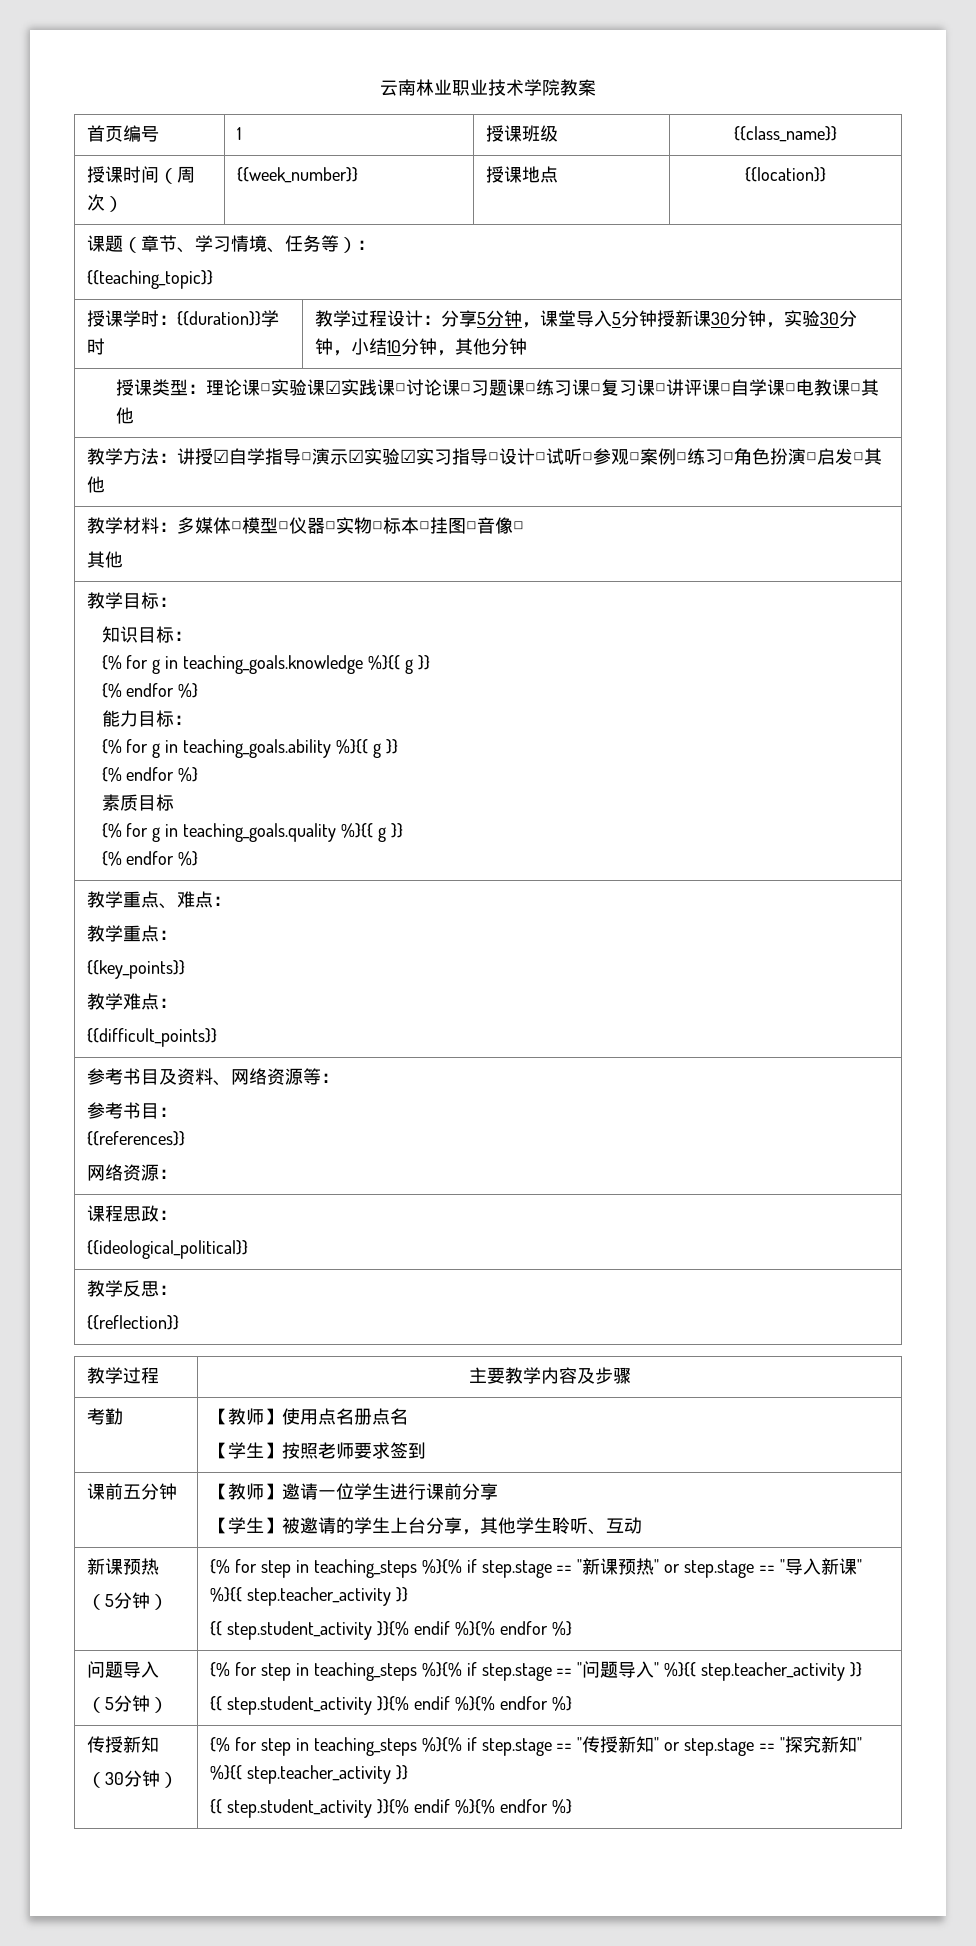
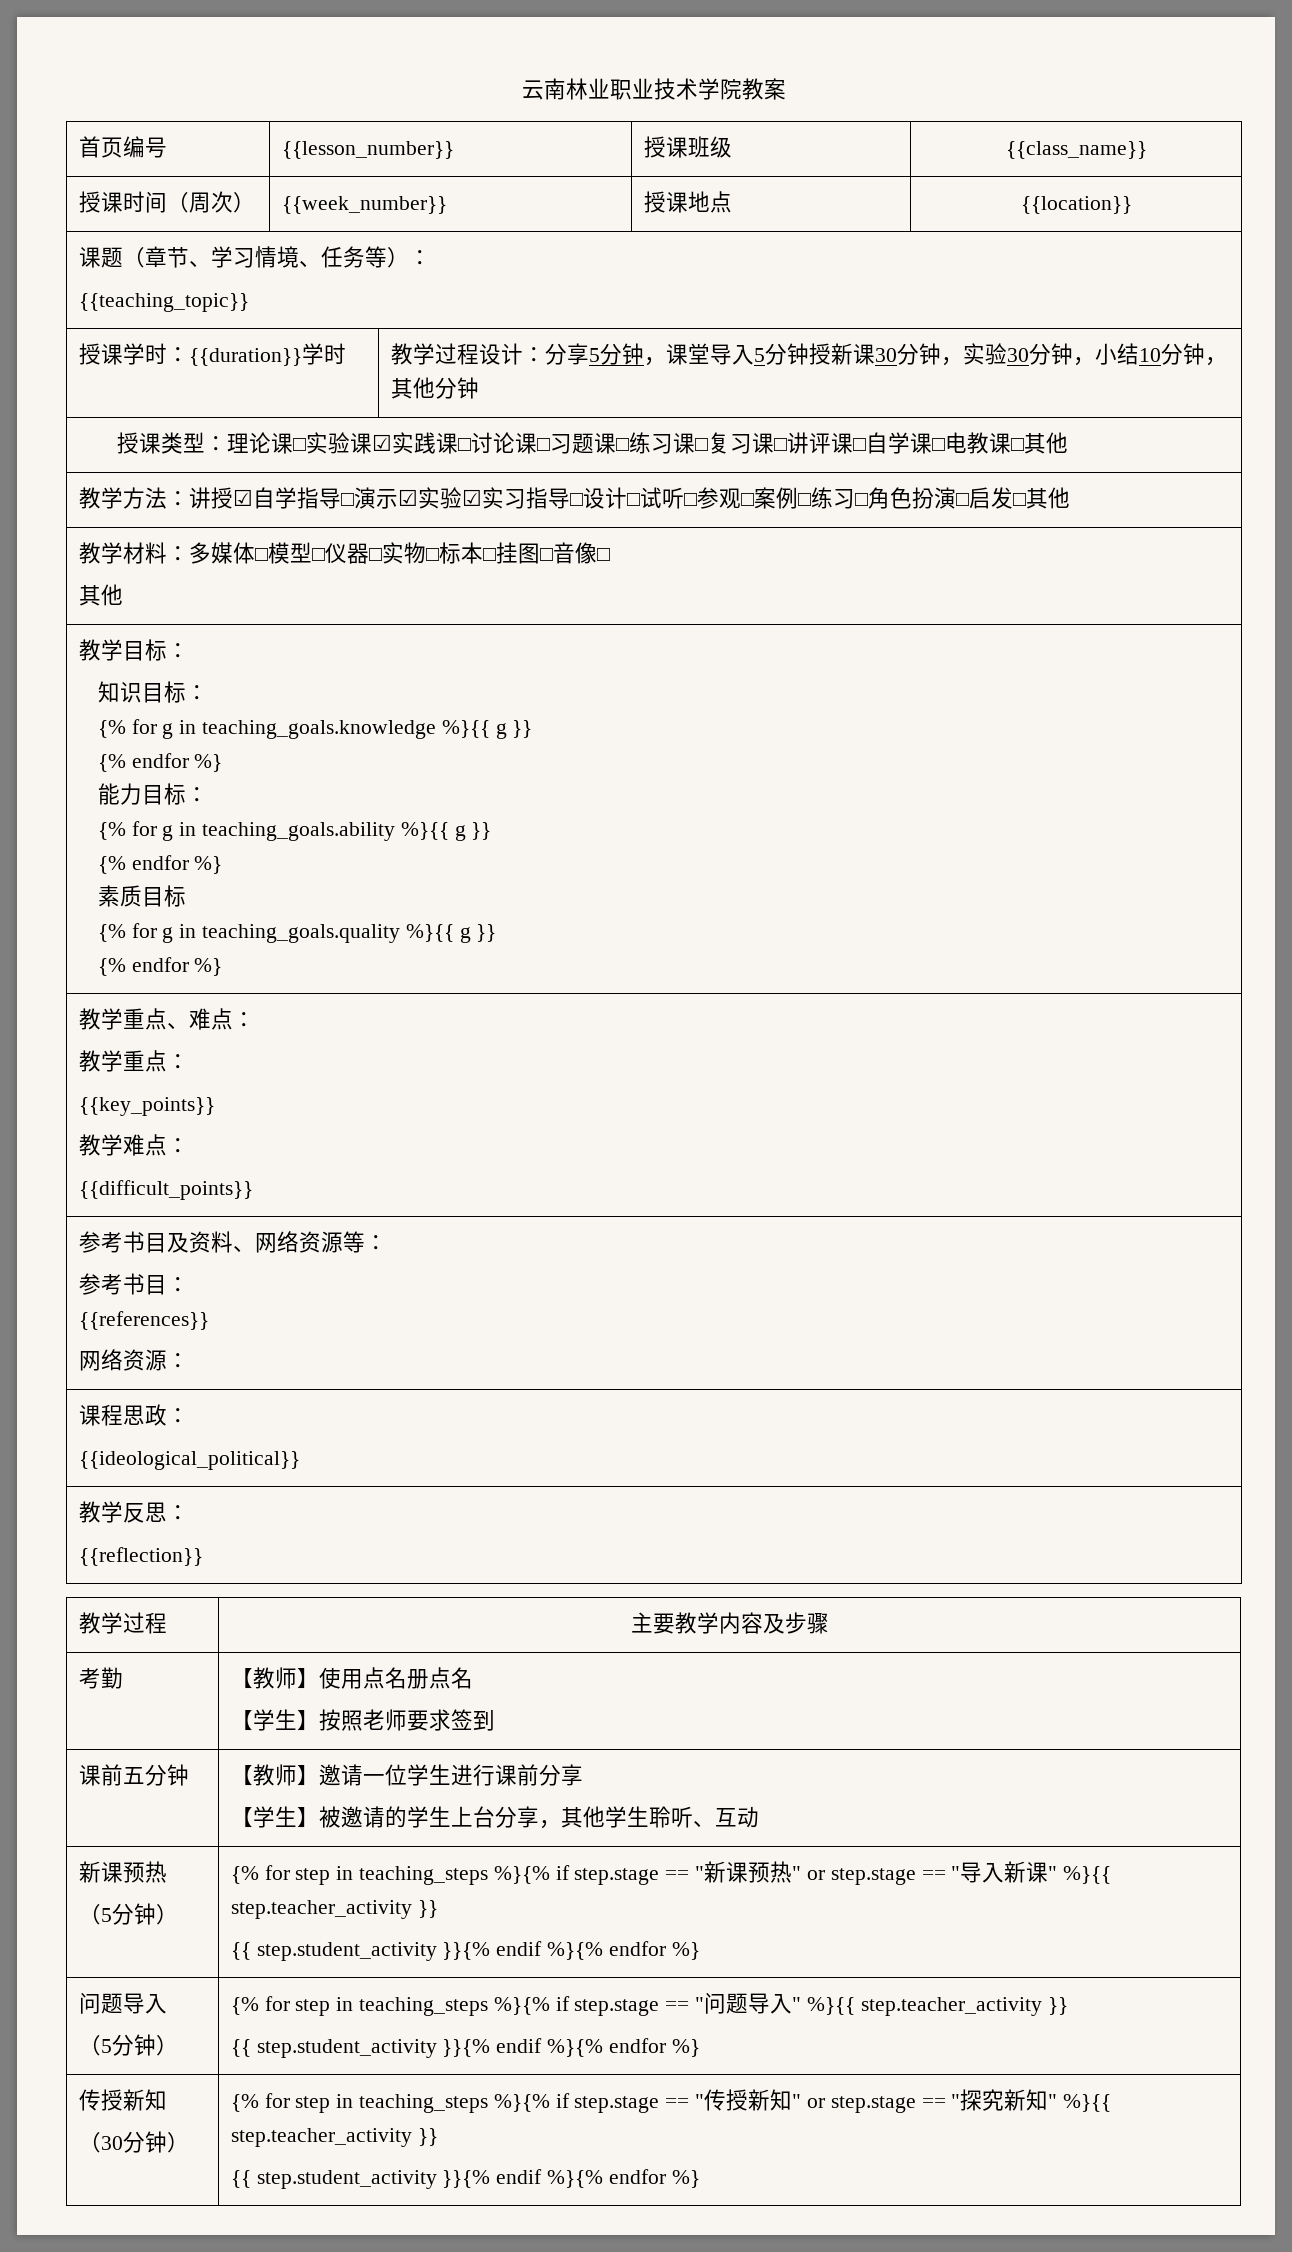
[237,127,242,140] 1 -> [281,141,454,159] {{lesson_number}}

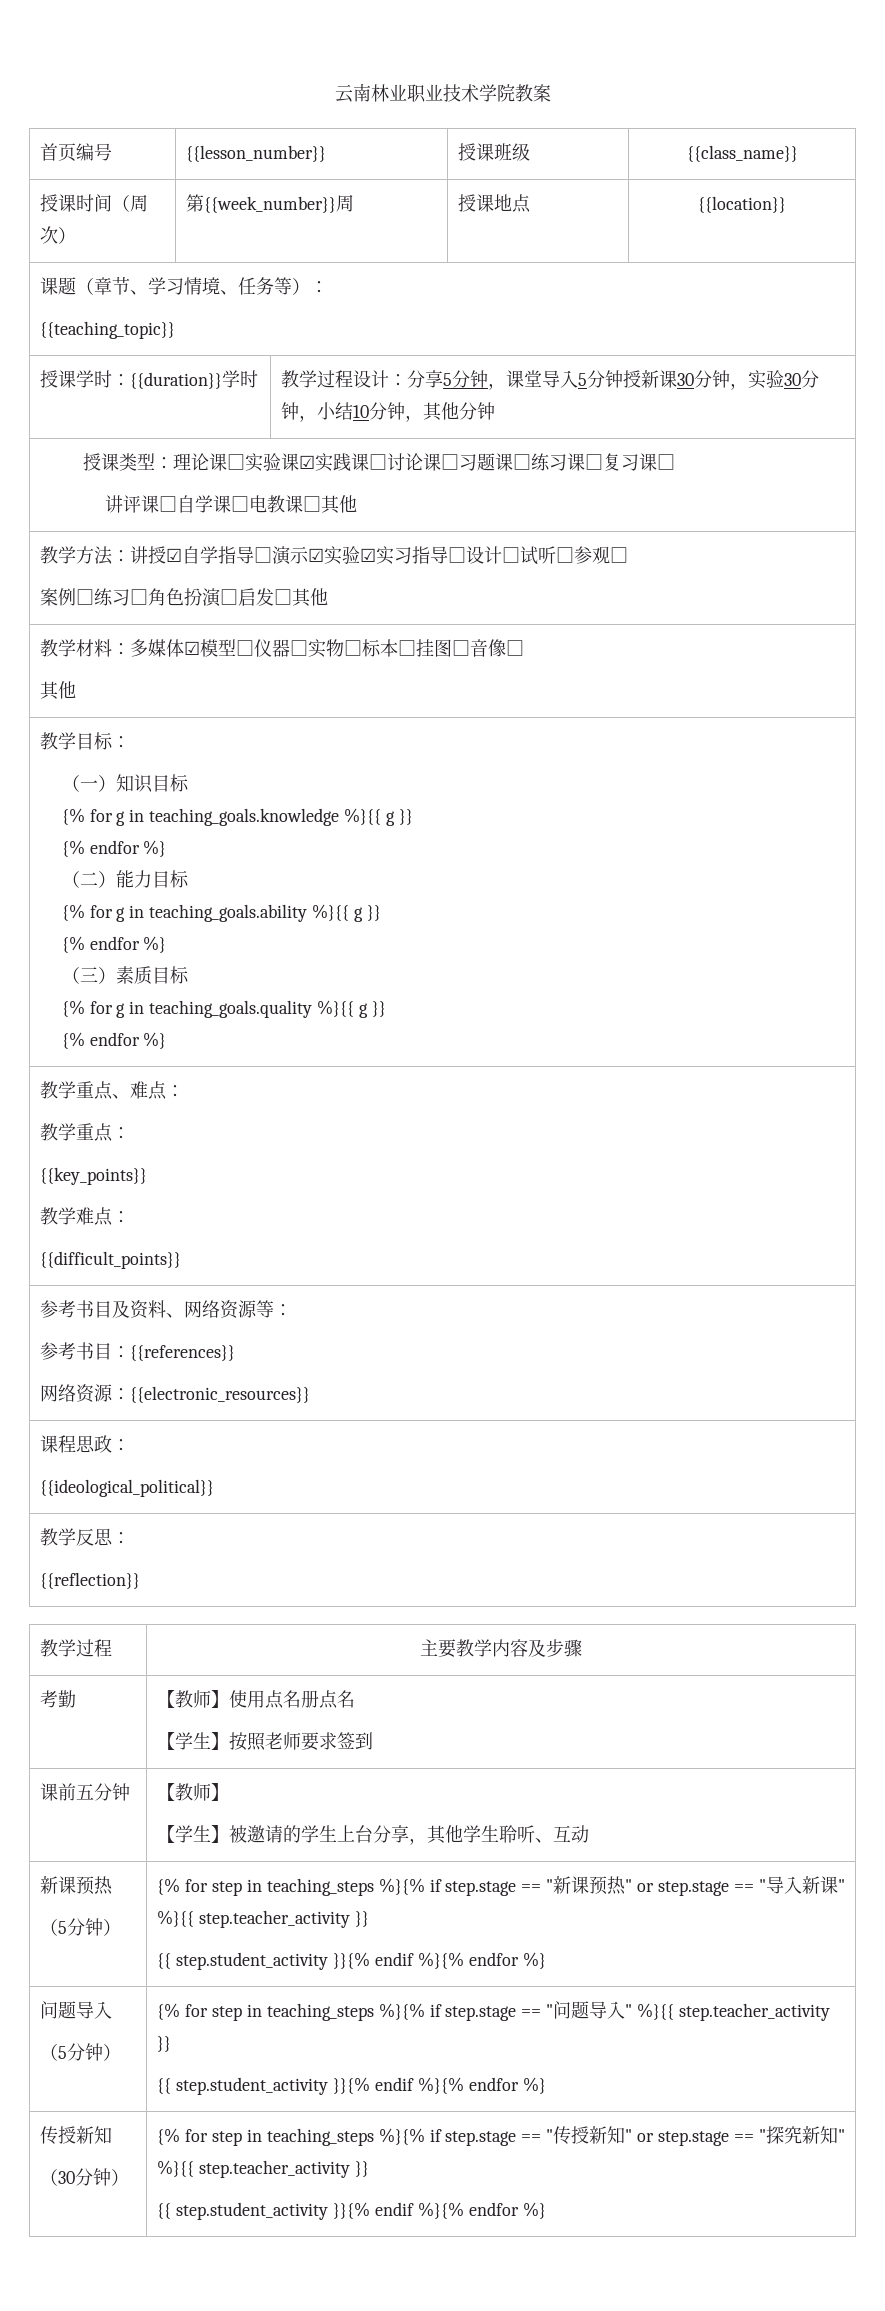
(255, 202) none -> [186,194,205,212] 第
(447, 205) none -> [336,195,355,212] 周
(787, 444) none -> (676, 462) //
(754, 499) none -> (629, 555) //
[254,548,268,561] □ -> [184,641,201,655] ☑
(189, 650) none -> [61,775,116,792] （一）
[185,685,208,700] ： -> (189, 783) none
(223, 763) none -> [61,871,116,888] （二）
[185,787,208,802] ： -> (189, 879) none
(223, 865) none -> [61,967,116,984] （三）
(189, 1284) // -> (131, 1352) none
(189, 1360) none -> [130,1386,311,1403] {{electronic_resources}}
[318,1764,583,1786] 邀请一位学生进行课前分享 -> (230, 1792) none

